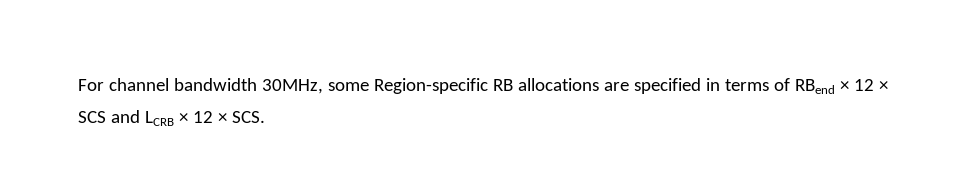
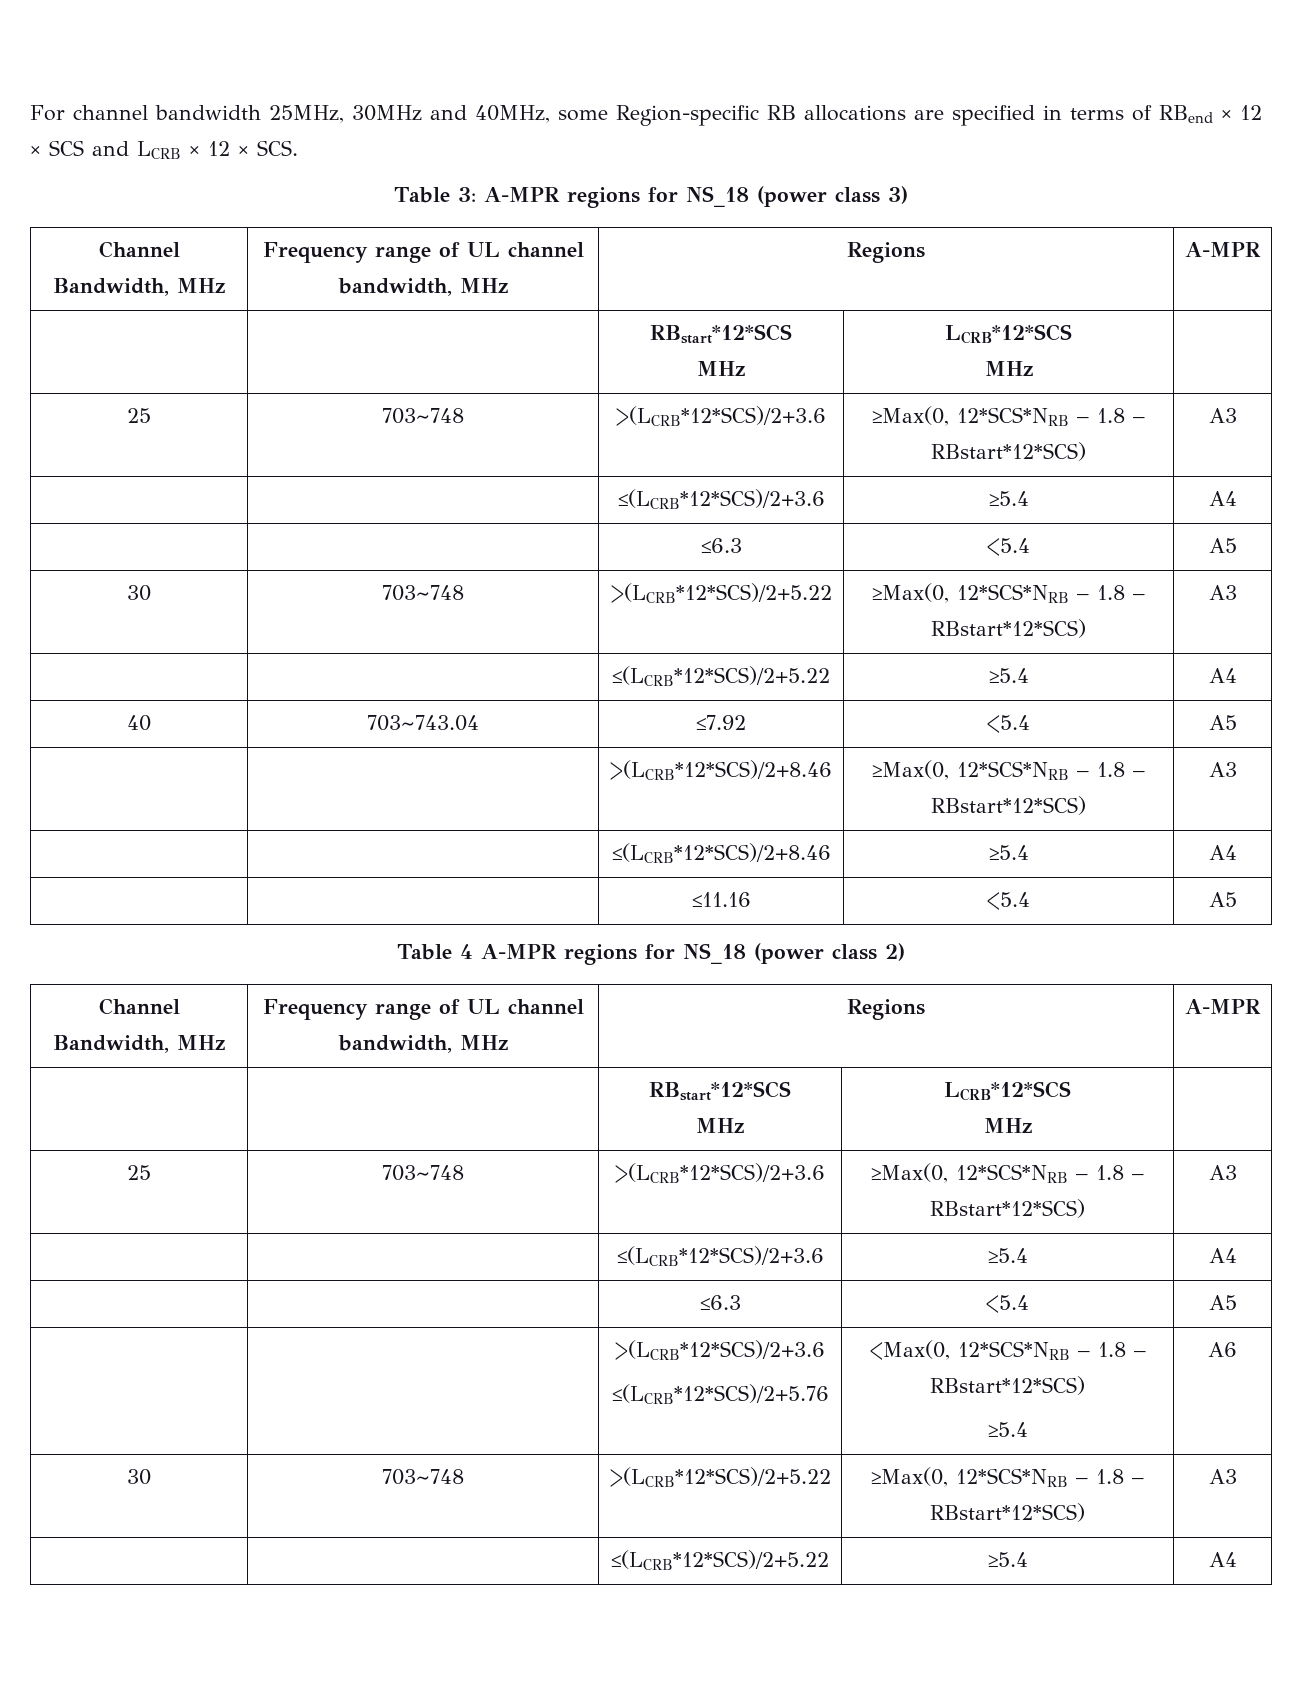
[261,79,323,94] 30MHz, -> [269,105,550,123] 25MHz, 30MHz and 40MHz,
(265, 117) none -> [394,186,908,208] [98,241,180,258] [53,278,225,296] [262,242,584,263] [337,278,508,296] [847,242,925,263] [1185,242,1261,257] [650,324,792,344] [697,361,745,376] [945,324,1072,344] [984,361,1033,376] [127,408,151,423] [382,408,464,424] [616,406,826,426] [872,406,1145,426] [931,442,1086,461] [1208,408,1237,423] [617,489,825,509] [988,491,1029,506] [1208,491,1237,506] [700,538,742,553] [987,538,1030,556] [1208,538,1237,553] [127,585,151,601] [382,585,464,601] [610,583,832,603] [872,583,1145,603] [931,619,1086,638] [1208,585,1237,600] [612,666,830,686] [988,668,1029,683] [1208,668,1237,683] [127,715,151,731] [367,715,479,731] [696,715,746,730] [987,715,1030,733] [1208,715,1237,730] [610,760,832,780] [872,760,1145,780] [931,796,1086,815] [1208,762,1237,777] [611,843,831,863] [988,845,1029,860] [1208,845,1237,860] [691,892,751,907] [987,892,1030,910] [1208,892,1237,907] [396,943,906,965] [98,998,180,1015] [53,1035,225,1053] [262,999,584,1020] [337,1035,508,1053] [847,999,925,1020] [1185,999,1261,1014] [649,1081,791,1101] [696,1118,744,1133] [944,1081,1071,1101] [983,1118,1032,1133] [127,1165,151,1180] [382,1165,464,1181] [615,1163,825,1183] [871,1163,1144,1183] [930,1199,1085,1218] [1208,1165,1237,1180] [616,1246,824,1266] [987,1248,1028,1263] [1208,1248,1237,1263] [699,1295,741,1310] [986,1295,1029,1313] [1208,1295,1237,1310] [615,1340,825,1360] [611,1384,829,1404] [869,1340,1146,1360] [930,1376,1085,1395] [987,1422,1028,1437] [1208,1342,1237,1357] [127,1469,151,1485] [382,1469,464,1485] [609,1467,831,1487] [871,1467,1144,1487] [930,1503,1085,1522] [1208,1469,1237,1484] [611,1550,829,1570] [987,1552,1028,1567] [1208,1552,1237,1567] // Table 3: A-MPR regions for NS_18 (power class 3) // Channel Bandwidth, MHz | Frequency range of UL channel bandwidth, MHz | Regions | A-MPR // | | RBstart*12*SCS // MHz | LCRB*12*SCS // MHz | // 25 | 703~748 | >(LCRB*12*SCS)/2+3.6 | ≥Max(0, 12*SCS*NRB – 1.8 – RBstart*12*SCS) | A3 // | | ≤(LCRB*12*SCS)/2+3.6 | ≥5.4 | A4 // | | ≤6.3 | <5.4 | A5 // 30 | 703~748 | >(LCRB*12*SCS)/2+5.22 | ≥Max(0, 12*SCS*NRB – 1.8 – RBstart*12*SCS) | A3 // | | ≤(LCRB*12*SCS)/2+5.22 | ≥5.4 | A4 // 40 | 703~743.04 | ≤7.92 | <5.4 | A5 // | | >(LCRB*12*SCS)/2+8.46 | ≥Max(0, 12*SCS*NRB – 1.8 – RBstart*12*SCS) | A3 // | | ≤(LCRB*12*SCS)/2+8.46 | ≥5.4 | A4 // | | ≤11.16 | <5.4 | A5 // Table 4 A-MPR regions for NS_18 (power class 2) // Channel Bandwidth, MHz | Frequency range of UL channel bandwidth, MHz | Regions | A-MPR // | | RBstart*12*SCS // MHz | LCRB*12*SCS // MHz | // 25 | 703~748 | >(LCRB*12*SCS)/2+3.6 | ≥Max(0, 12*SCS*NRB – 1.8 – RBstart*12*SCS) | A3 // | | ≤(LCRB*12*SCS)/2+3.6 | ≥5.4 | A4 // | | ≤6.3 | <5.4 | A5 // | | >(LCRB*12*SCS)/2+3.6 // ≤(LCRB*12*SCS)/2+5.76 | <Max(0, 12*SCS*NRB – 1.8 – RBstart*12*SCS) // ≥5.4 | A6 // 30 | 703~748 | >(LCRB*12*SCS)/2+5.22 | ≥Max(0, 12*SCS*NRB – 1.8 – RBstart*12*SCS) | A3 // | | ≤(LCRB*12*SCS)/2+5.22 | ≥5.4 | A4

